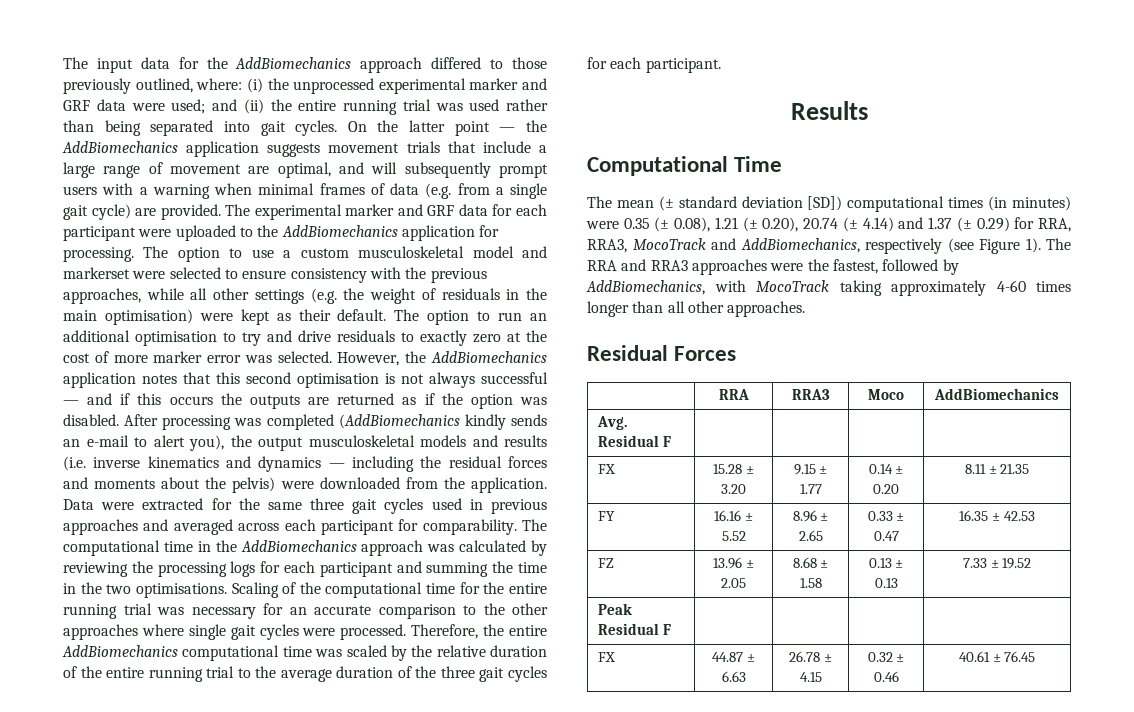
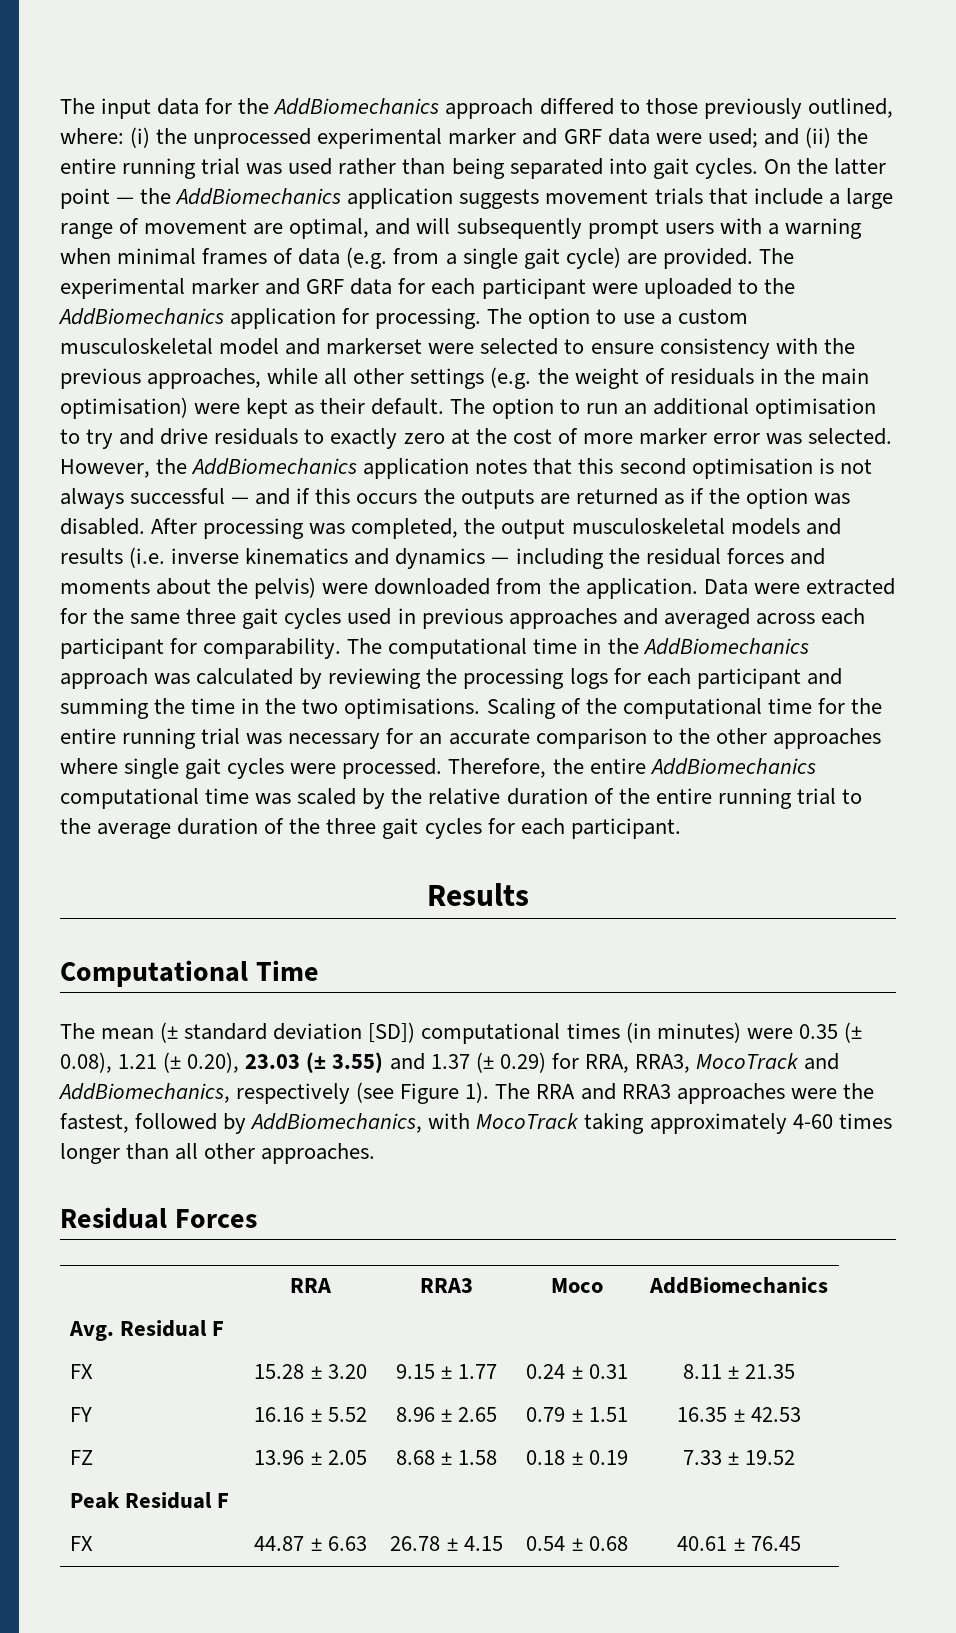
[266,414,547,430] [63,435,224,451] completed (AddBiomechanics kindly sends an e-mail to alert you), -> [351,518,459,539] completed,
[803,217,894,232] 20.74 (± 4.14) -> [245,1052,384,1073] 23.03 (± 3.55)
[868,464,904,474] [873,484,899,494] 0.14 ± 0.20 -> [526,1364,628,1379] 0.24 ± 0.31
[867,511,905,521] [873,531,899,541] 0.33 ± 0.47 -> [526,1407,628,1422] 0.79 ± 1.51
[868,558,904,568] [874,578,898,588] 0.13 ± 0.13 -> [526,1450,628,1465] 0.18 ± 0.19
[867,652,905,662] [873,671,899,682] 0.32 ± 0.46 -> [526,1536,628,1551] 0.54 ± 0.68

